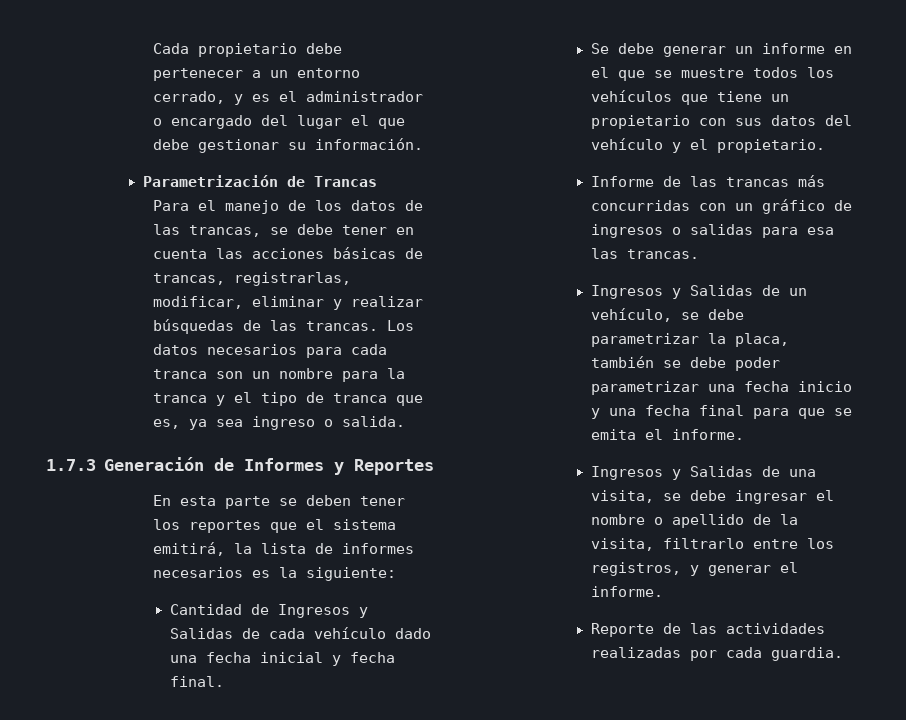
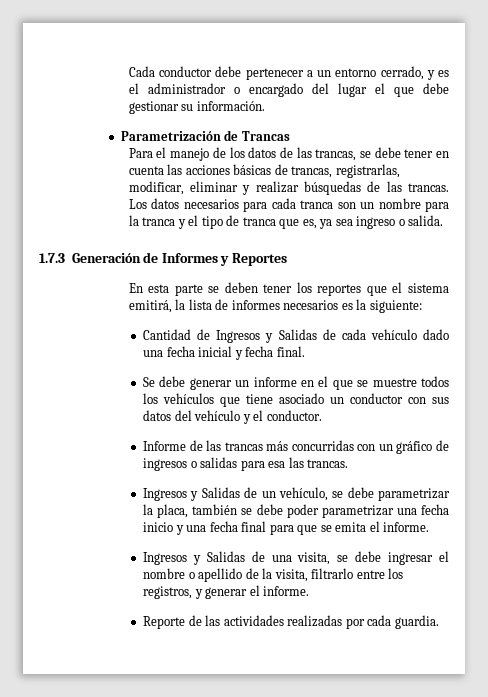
[198,43,298,57] propietario -> [158,66,212,77] conductor
[770,94,789,102] [590,115,690,129] un propietario -> [279,393,404,404] asociado un conductor
[716,139,825,153] propietario. -> [266,410,322,421] conductor.

